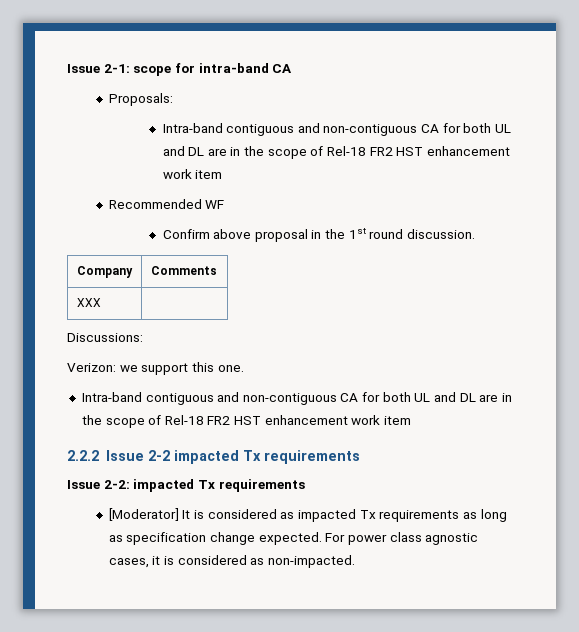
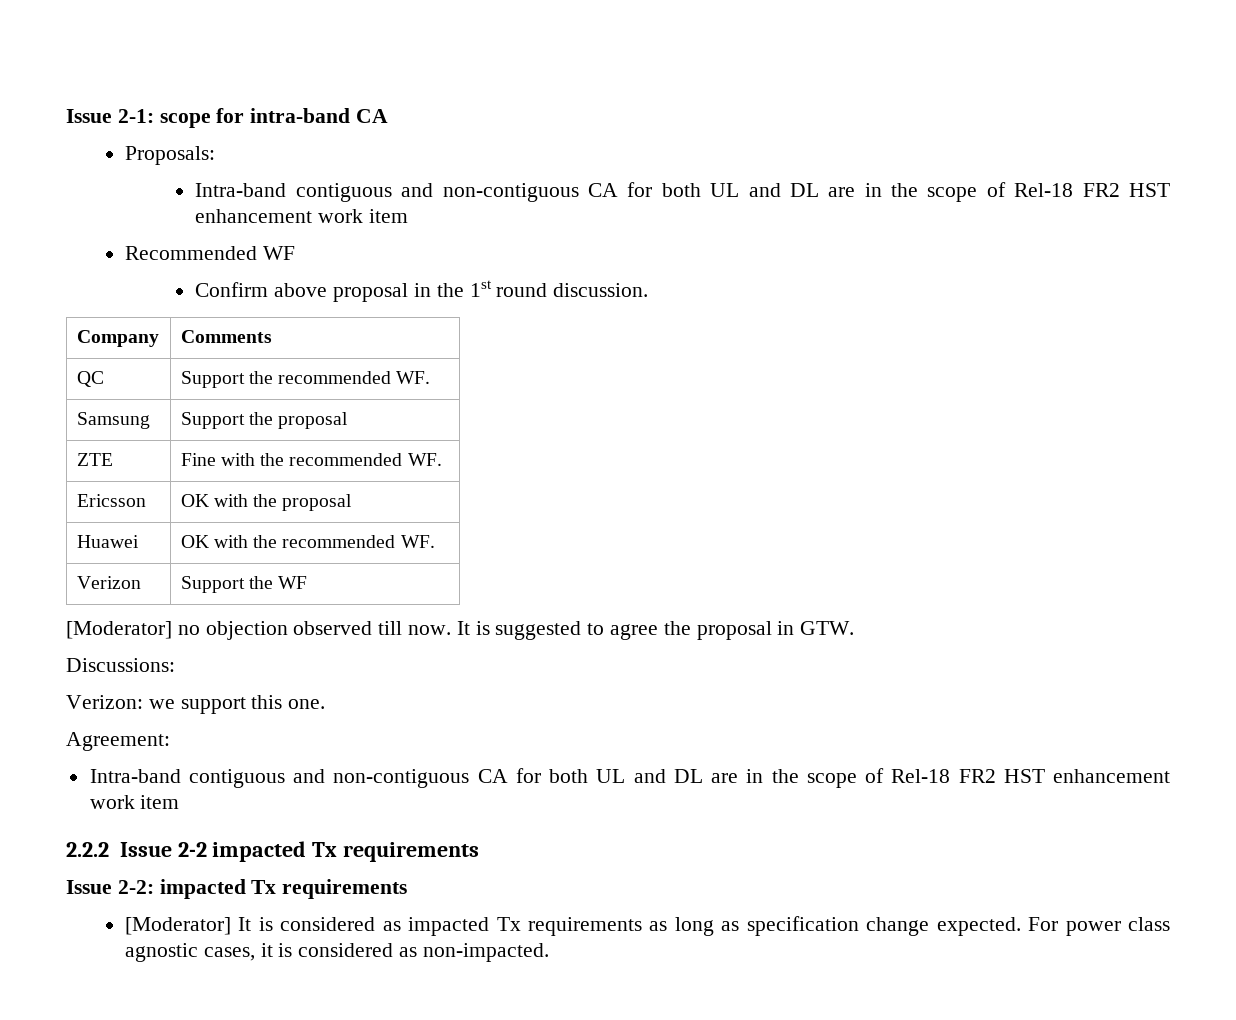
[76,298,101,307] XXX | -> [76,371,104,387] [180,371,431,388] [76,412,150,429] [180,412,349,429] [76,453,113,466] [180,453,442,466] [76,494,146,507] [180,494,353,511] [76,535,139,548] [180,535,435,548] [76,576,141,589] [180,576,308,593] [66,621,855,640] QC | Support the recommended WF. // Samsung | Support the proposal // ZTE | Fine with the recommended WF. // Ericsson | OK with the proposal // Huawei | OK with the recommended WF. // Verizon | Support the WF // [Moderator] no objection observed till now. It is suggested to agree the proposal in GTW.
(244, 368) none -> [66,732,170,751] // Agreement:

